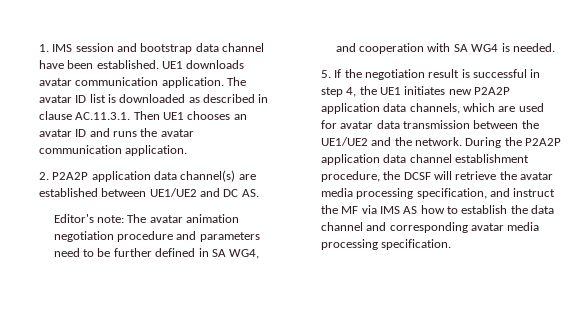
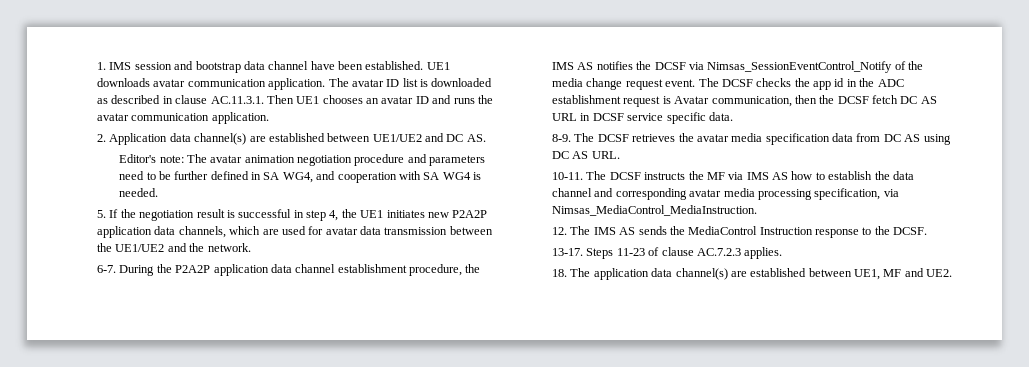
[52,171,151,182] P2A2P application -> [109,133,168,145] Application
(462, 141) none -> [97,265,117,273] // 6-7.
[403,171,554,180] [320,188,556,199] DCSF will retrieve the avatar media processing specification, and instruct -> [552,61,924,73] [552,78,904,90] [552,95,937,107] [552,112,733,124] [552,133,951,145] [552,151,620,159] [552,171,686,180] IMS AS notifies the DCSF via Nimsas_SessionEventControl_Notify of the media change request event. The DCSF checks the app id in the ADC establishment request is Avatar communication, then the DCSF fetch DC AS URL in DCSF service specific data. // 8-9. The DCSF retrieves the avatar media specification data from DC AS using DC AS URL. // 10-11. The DCSF instructs
[381,239,452,250] specification. -> [814,188,899,200] [552,205,758,216] [552,226,928,238] [552,247,783,259] [552,268,953,280] specification, via Nimsas_MediaControl_MediaInstruction. // 12. The IMS AS sends the MediaControl Instruction response to the DCSF. // 13-17. Steps 11-23 of clause AC.7.2.3 applies. // 18. The application data channel(s) are established between UE1, MF and UE2.

